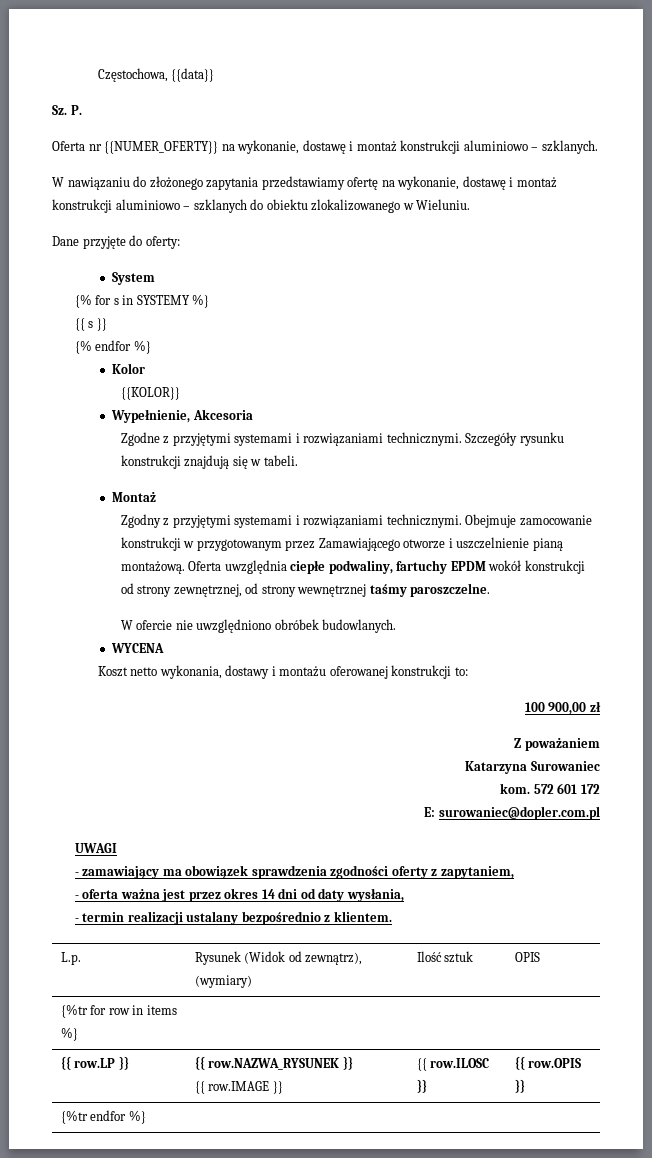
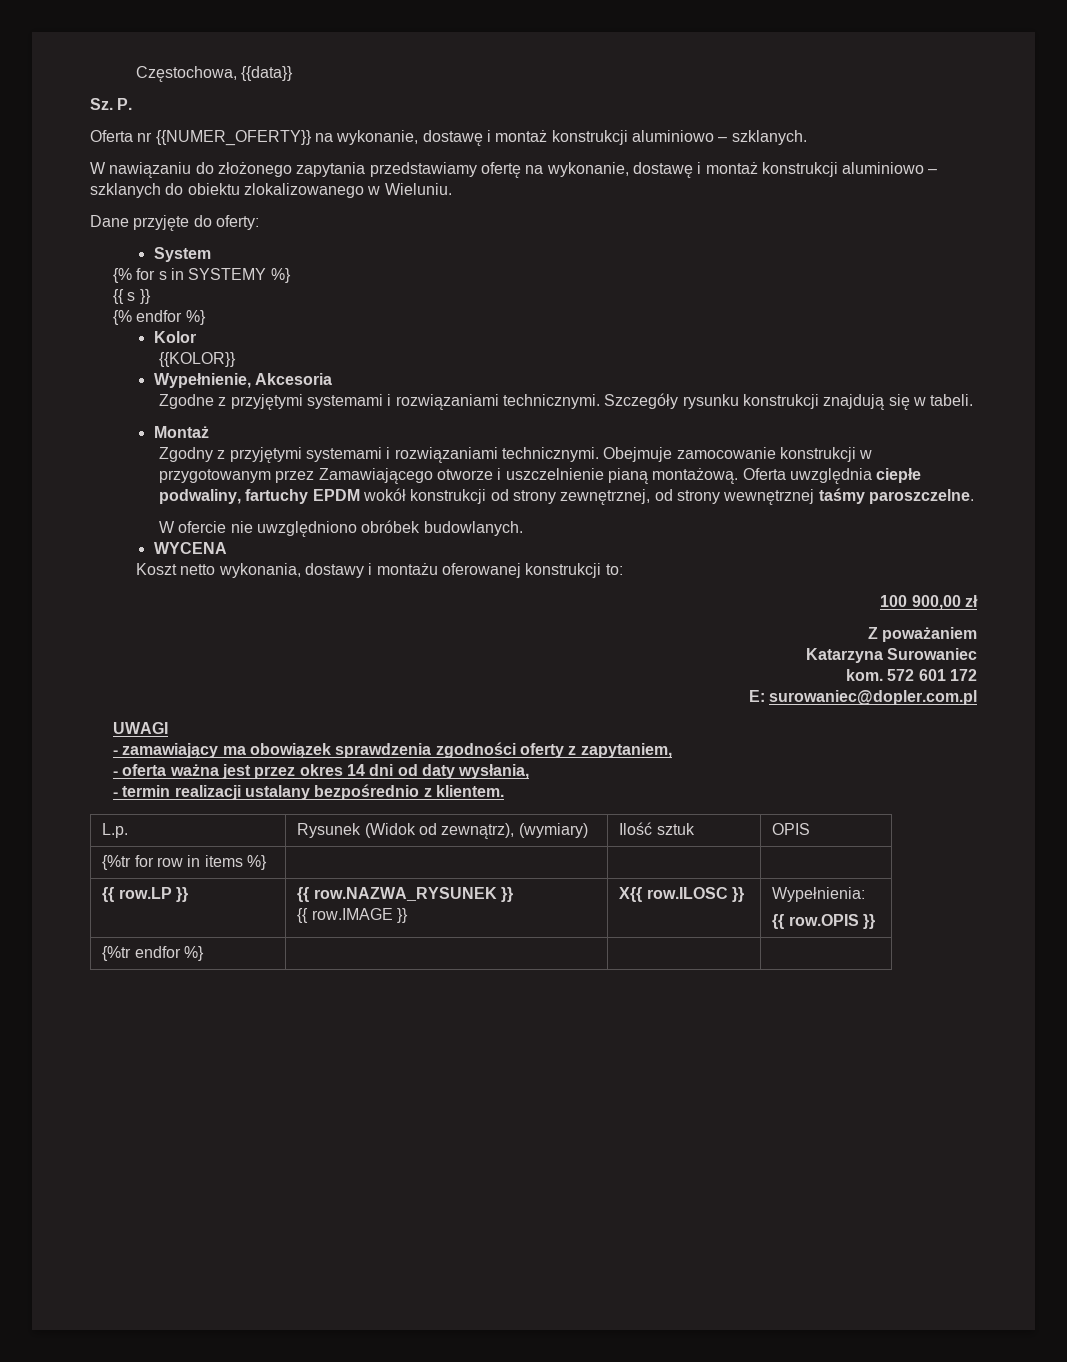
[416,1058,427,1071] {{ -> [619,887,643,902] X{{
(427, 1086) none -> [772,887,866,902] Wypełnienia: //

